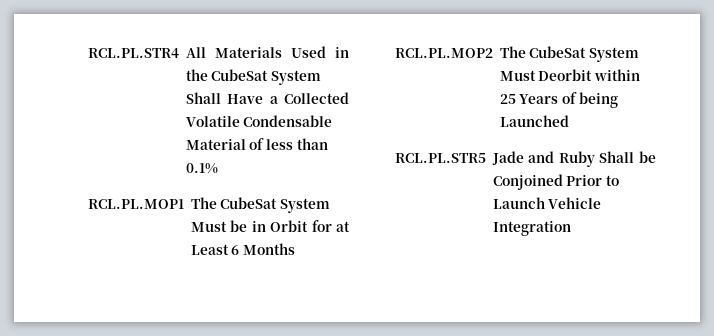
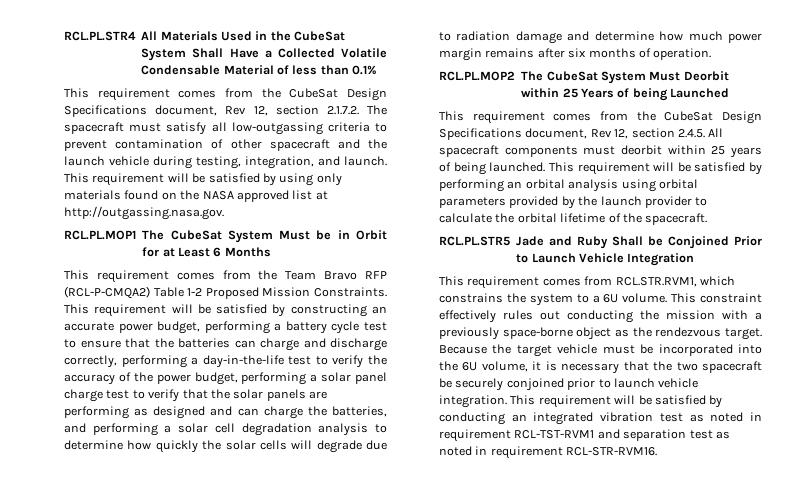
(218, 168) none -> [64,88,387,101] [64,105,387,117] [64,122,387,135] [64,139,387,151] [64,156,387,169] [64,173,342,186] [64,190,328,202] [64,206,225,220] // This requirement comes from the CubeSat Design Specifications document, Rev 12, section 2.1.7.2. The spacecraft must satisfy all low-outgassing criteria to prevent contamination of other spacecraft and the launch vehicle during testing, integration, and launch. This requirement will be satisfied by using only materials found on the NASA approved list at http://outgassing.nasa.gov.
(296, 249) none -> [64,270,387,283] [64,286,387,299] [64,304,387,317] [64,321,387,334] [64,338,387,351] [64,355,387,368] [64,372,387,385] [64,389,328,402] [64,406,387,419] [64,423,387,436] [64,440,387,453] [439,31,762,44] [439,48,712,61] // This requirement comes from the Team Bravo RFP (RCL-P-CMQA2) Table 1-2 Proposed Mission Constraints. This requirement will be satisfied by constructing an accurate power budget, performing a battery cycle test to ensure that the batteries can charge and discharge correctly, performing a day-in-the-life test to verify the accuracy of the power budget, performing a solar panel charge test to verify that the solar panels are performing as designed and can charge the batteries, and performing a solar cell degradation analysis to determine how quickly the solar cells will degrade due to radiation damage and determine how much power margin remains after six months of operation.
(569, 121) none -> [439,111,762,124] [439,128,724,140] [439,145,762,158] [439,162,762,175] [439,179,698,192] [439,196,708,209] [439,213,708,225] // This requirement comes from the CubeSat Design Specifications document, Rev 12, section 2.4.5. All spacecraft components must deorbit within 25 years of being launched. This requirement will be satisfied by performing an orbital analysis using orbital parameters provided by the launch provider to calculate the orbital lifetime of the spacecraft.
(571, 228) none -> [439,276,735,289] [439,293,762,306] [439,310,762,323] [439,327,762,340] [439,344,762,357] [439,361,762,374] [439,378,699,391] [439,395,723,408] [439,412,762,425] [439,429,730,442] [439,446,658,459] // This requirement comes from RCL.STR.RVM1, which constrains the system to a 6U volume. This constraint effectively rules out conducting the mission with a previously space-borne object as the rendezvous target. Because the target vehicle must be incorporated into the 6U volume, it is necessary that the two spacecraft be securely conjoined prior to launch vehicle integration. This requirement will be satisfied by conducting an integrated vibration test as noted in requirement RCL-TST-RVM1 and separation test as noted in requirement RCL-STR-RVM16.

